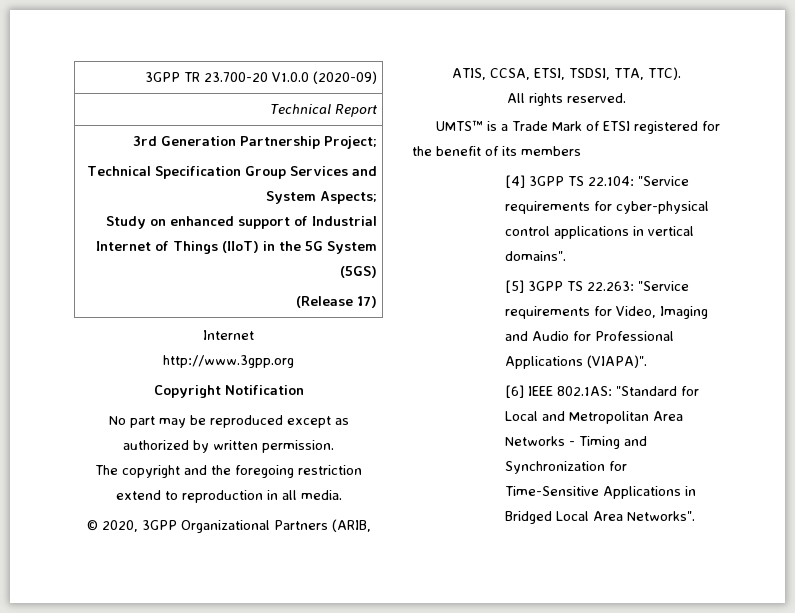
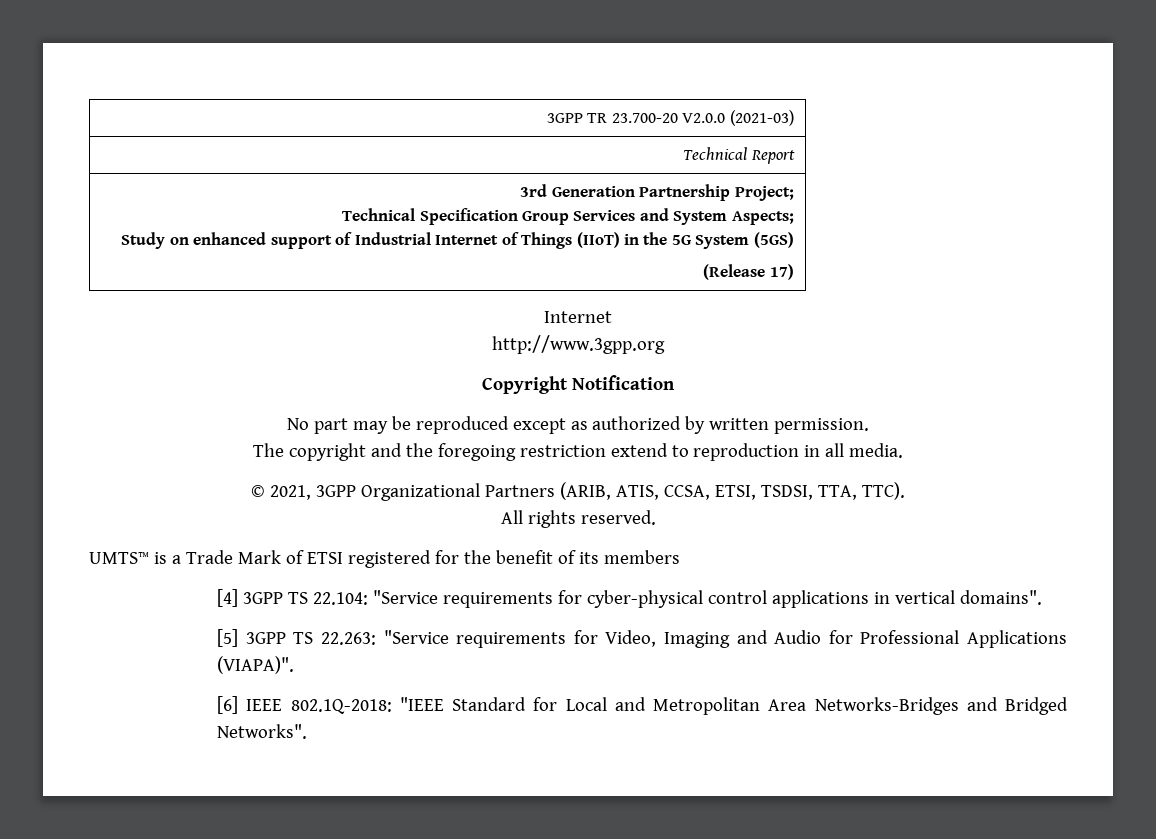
[272,71,378,84] V1.0.0 (2020-09) -> [682,110,794,126] V2.0.0 (2021-03)
[101,520,138,532] 2020, -> [270,485,312,500] 2021,
[556,386,677,396] 802.1AS: "Standard -> [290,697,527,714] 802.1Q-2018: "IEEE Standard
[504,436,647,449] [504,461,627,474] [504,486,696,499] [504,511,623,524] Networks - Timing and Synchronization for Time-Sensitive Applications in Bridged Local Area -> [814,697,1069,715] Networks-Bridges and Bridged

